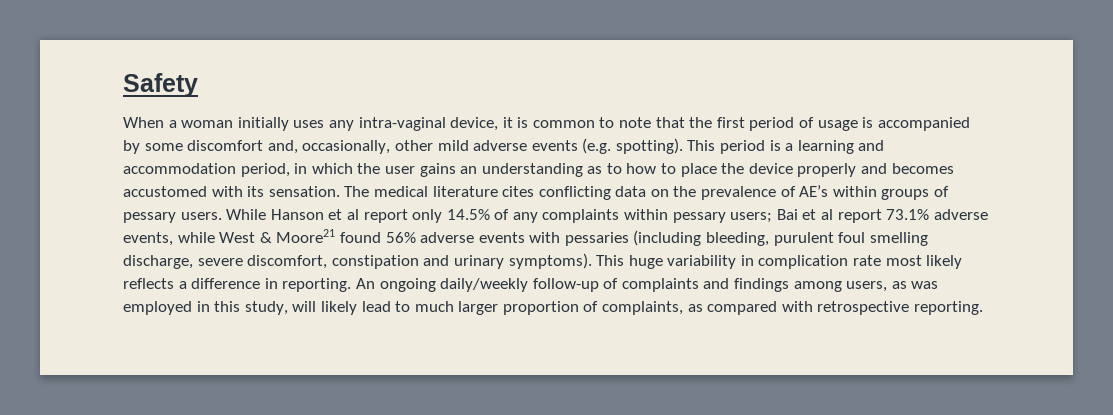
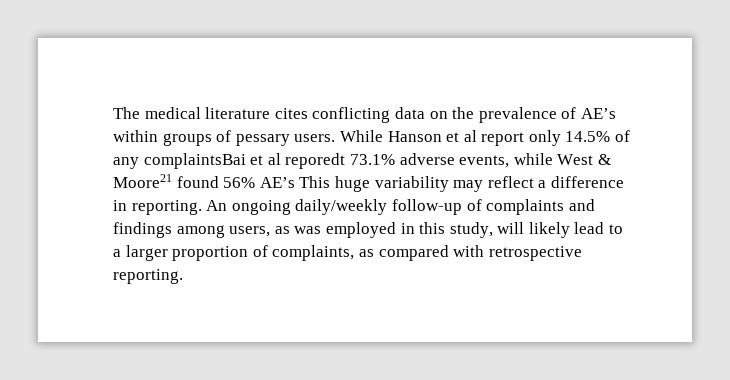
[123,73,198,97] [123,117,970,131] [123,138,885,154] [123,163,954,177] [123,186,340,197] Safety // When a woman initially uses any intra-vaginal device, it is common to note that the first period of usage is accompanied by some discomfort and, occasionally, other mild adverse events (e.g. spotting). This period is a learning and accommodation period, in which the user gains an understanding as to how to place the device properly and becomes accustomed with its sensation. -> (113, 113) none
[542,209,882,223] complaints within pessary users; Bai et al report -> [143,153,346,169] complaintsBai et al reporedt
[420,230,928,246] [123,253,963,269] [123,278,174,289] adverse events with pessaries (including bleeding, purulent foul smelling discharge, severe discomfort, constipation and urinary symptoms). This huge variability in complication rate most likely reflects -> [259,176,534,192] AE’s This huge variability may reflect
[414,301,454,312] much -> [113,249,121,257] a

